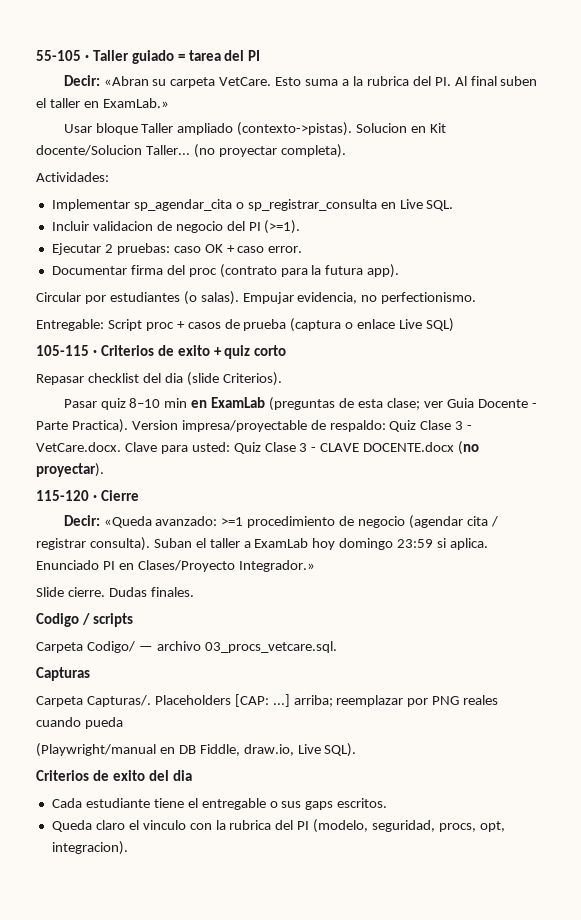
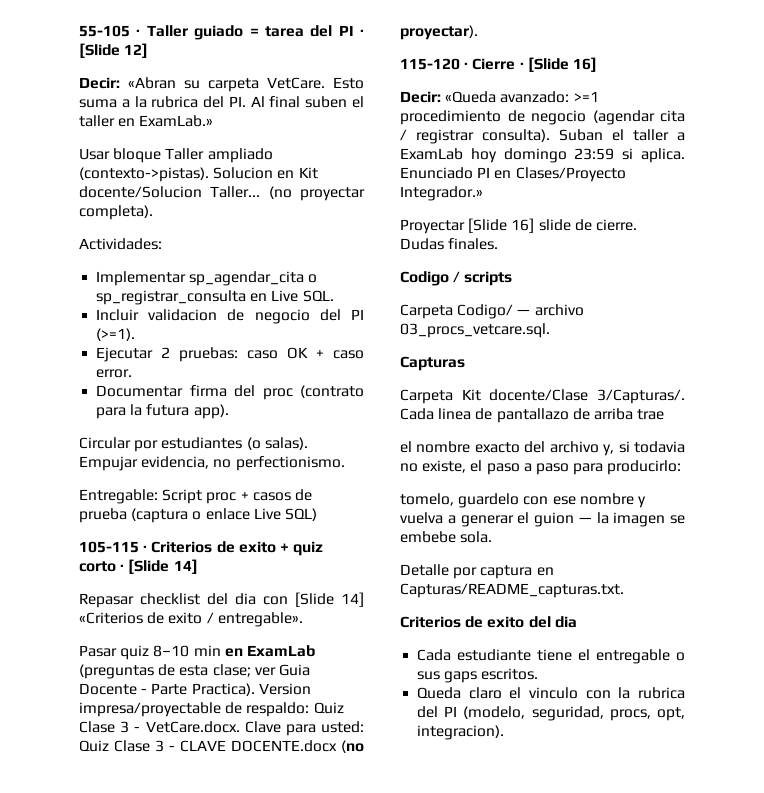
(261, 55) none -> [360,29,364,36] [79,43,149,58] · [Slide 12]
(287, 350) none -> [120,559,198,574] · [Slide 14]
[186,372,282,386] (slide Criterios). -> [263,592,364,607] [79,612,303,627] con [Slide 14] «Criterios de exito / entregable».
(139, 495) none -> [519,57,597,72] · [Slide 16]
[36,587,64,597] Slide -> [400,218,592,234] Proyectar [Slide 16] slide de
[86,694,499,707] [36,717,123,729] [36,743,357,757] Capturas/. Placeholders [CAP: ...] arriba; reemplazar por PNG reales cuando pueda // (Playwright/manual en DB Fiddle, draw.io, Live SQL). -> [461,389,685,404] [400,408,665,423] [400,441,685,456] [400,460,682,475] [400,493,646,508] [400,512,685,527] [400,531,493,543] [400,564,554,579] [400,583,624,598] Kit docente/Clase 3/Capturas/. Cada linea de pantallazo de arriba trae // el nombre exacto del archivo y, si todavia no existe, el paso a paso para producirlo: // tomelo, guardelo con ese nombre y vuelva a generar el guion — la imagen se embebe sola. // Detalle por captura en Capturas/README_capturas.txt.

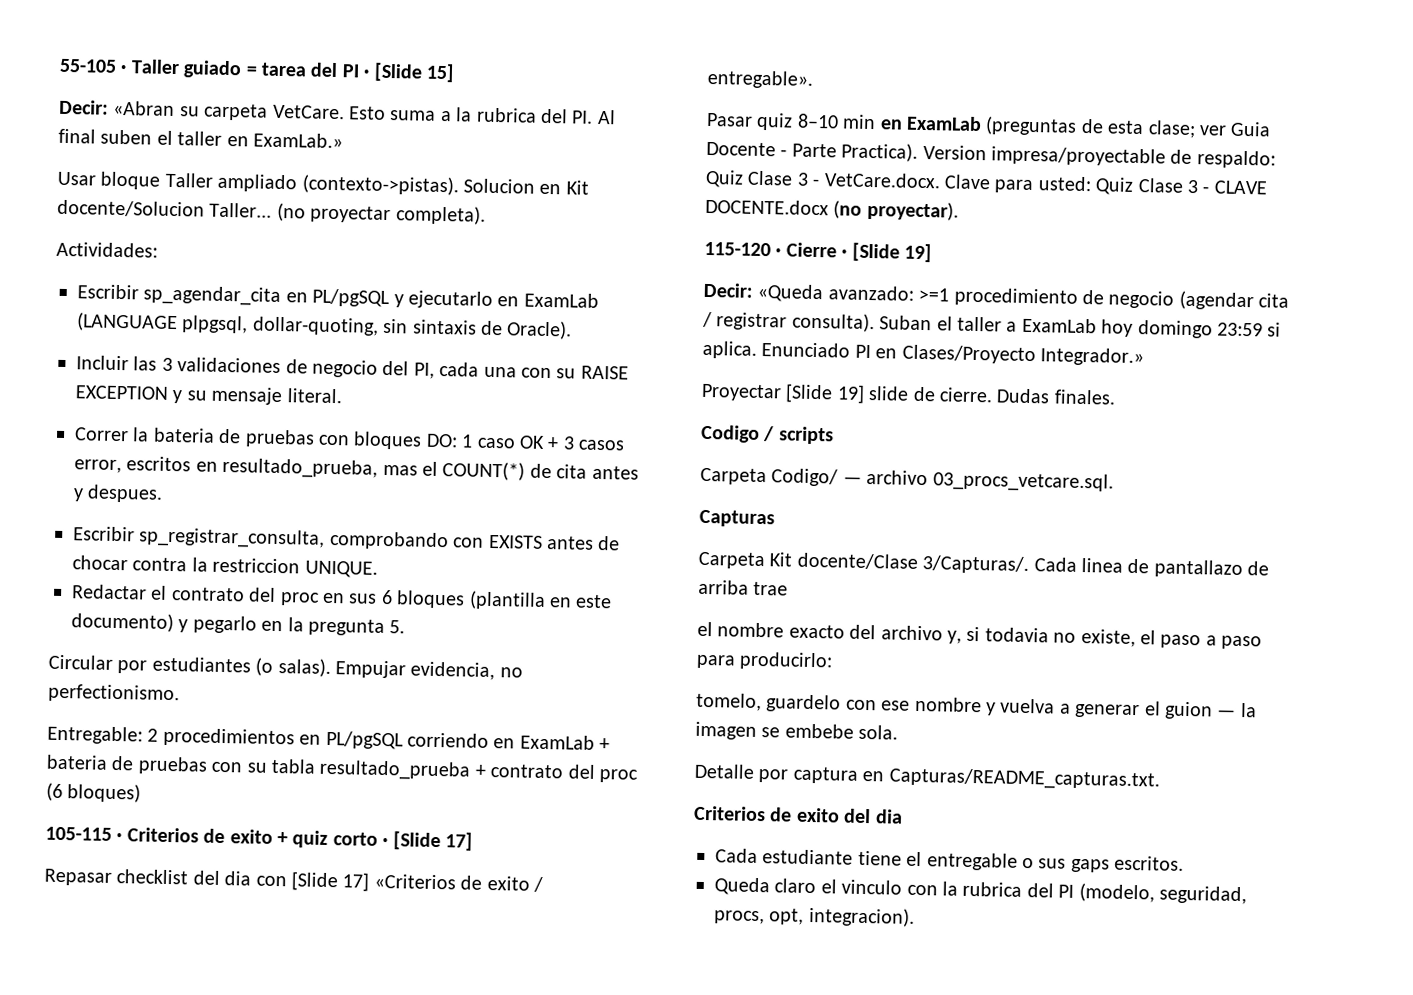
[124,43,149,58] 12] -> [425,63,455,83] 15]
[96,271,318,286] [96,290,334,305] [96,309,364,324] [96,328,136,341] [96,347,364,362] [96,369,133,378] [96,385,364,400] [96,404,229,419] Implementar sp_agendar_cita o sp_registrar_consulta en Live SQL. // Incluir validacion de negocio del PI (>=1). // Ejecutar 2 pruebas: caso OK + caso error. // Documentar firma del proc (contrato para la futura app). -> [77,284,599,309] [77,312,573,340] [76,355,629,380] [75,385,342,406] [74,427,626,451] [74,456,639,481] [73,484,164,503] [73,526,621,551] [72,555,378,578] [72,584,613,611] [71,612,406,637] Escribir sp_agendar_cita en PL/pgSQL y ejecutarlo en ExamLab (LANGUAGE plpgsql, dollar-quoting, sin sintaxis de Oracle). // Incluir las 3 validaciones de negocio del PI, cada una con su RAISE EXCEPTION y su mensaje literal. // Correr la bateria de pruebas con bloques DO: 1 caso OK + 3 casos error, escritos en resultado_prueba, mas el COUNT(*) de cita antes y despues. // Escribir sp_registrar_consulta, comprobando con EXISTS antes de chocar contra la restriccion UNIQUE. // Redactar el contrato del proc en sus 6 bloques (plantilla en este documento) y pegarlo en la pregunta 5.
[162,489,312,504] [79,508,317,523] Script proc + casos de prueba (captura o enlace Live SQL) -> [147,727,611,751] [46,754,638,783] [46,782,142,803] 2 procedimientos en PL/pgSQL corriendo en ExamLab + bateria de pruebas con su tabla resultado_prueba + contrato del proc (6 bloques)
[173,559,198,574] 14] -> [444,832,473,851] 17]
[341,592,364,607] 14] -> [342,872,370,892] 17]
[572,57,597,72] 16] -> [904,243,932,263] 19]
[511,218,535,233] 16] -> [836,384,865,404] 19]

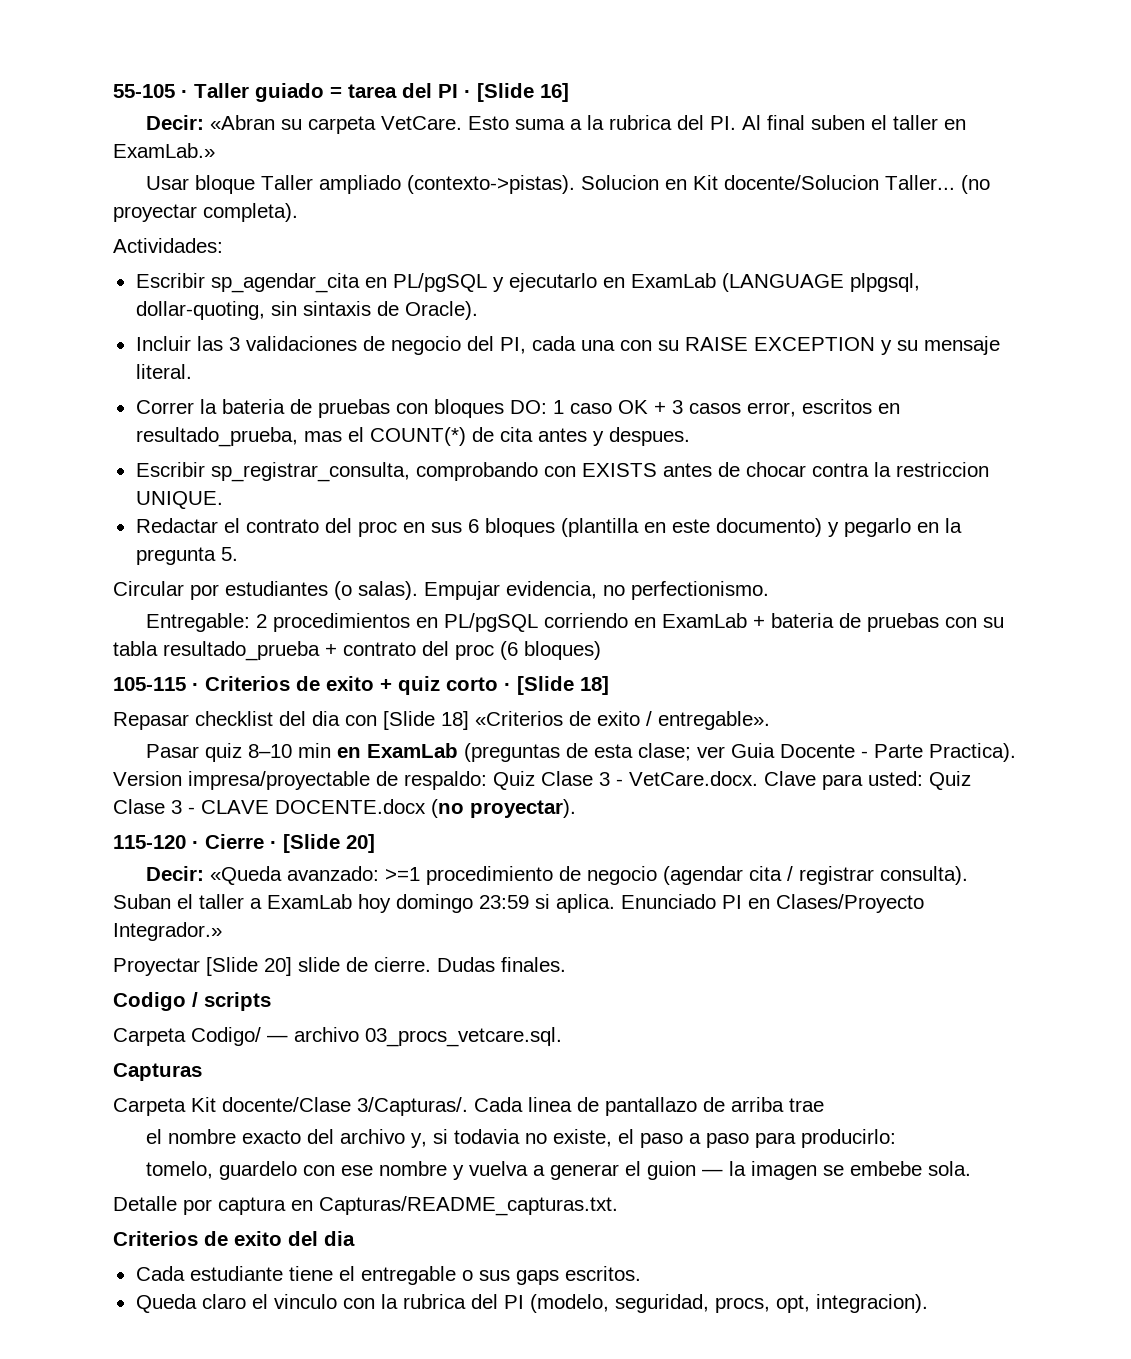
[425,63,455,83] 15] -> [540,83,569,102] 16]
[444,832,473,851] 17] -> [580,676,609,695] 18]
[342,872,370,892] 17] -> [441,711,469,730] 18]
[904,243,932,263] 19] -> [346,834,375,853] 20]
[836,384,865,404] 19] -> [264,957,292,976] 20]

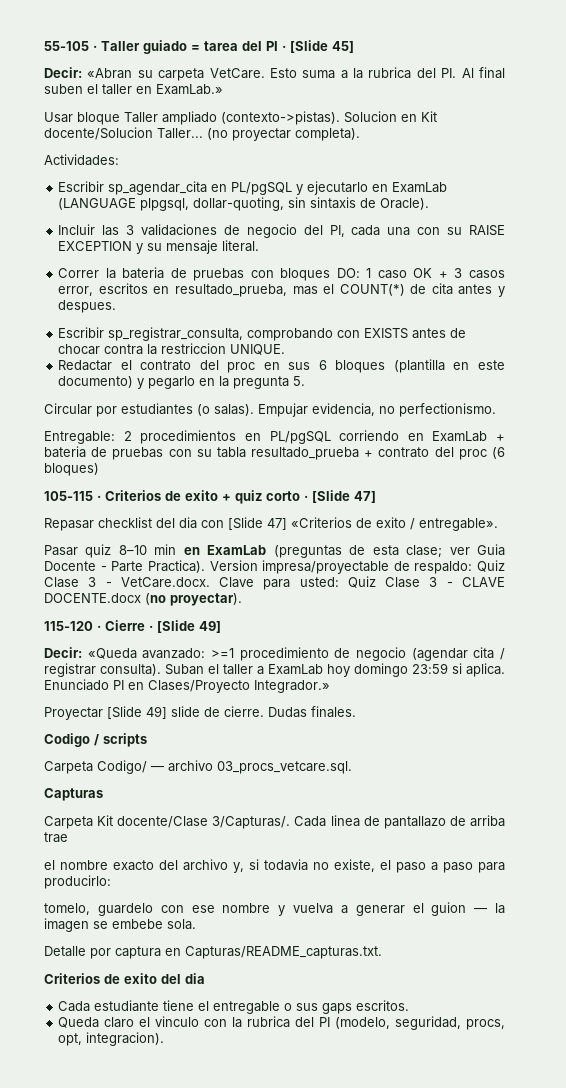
[540,83,569,102] 16] -> [332,41,354,53] 45]
[580,676,609,695] 18] -> [354,491,376,503] 47]
[441,711,469,730] 18] -> [267,518,287,530] 47]
[346,834,375,853] 20] -> [199,621,221,633] 49]
[264,957,292,976] 20] -> [146,706,167,719] 49]

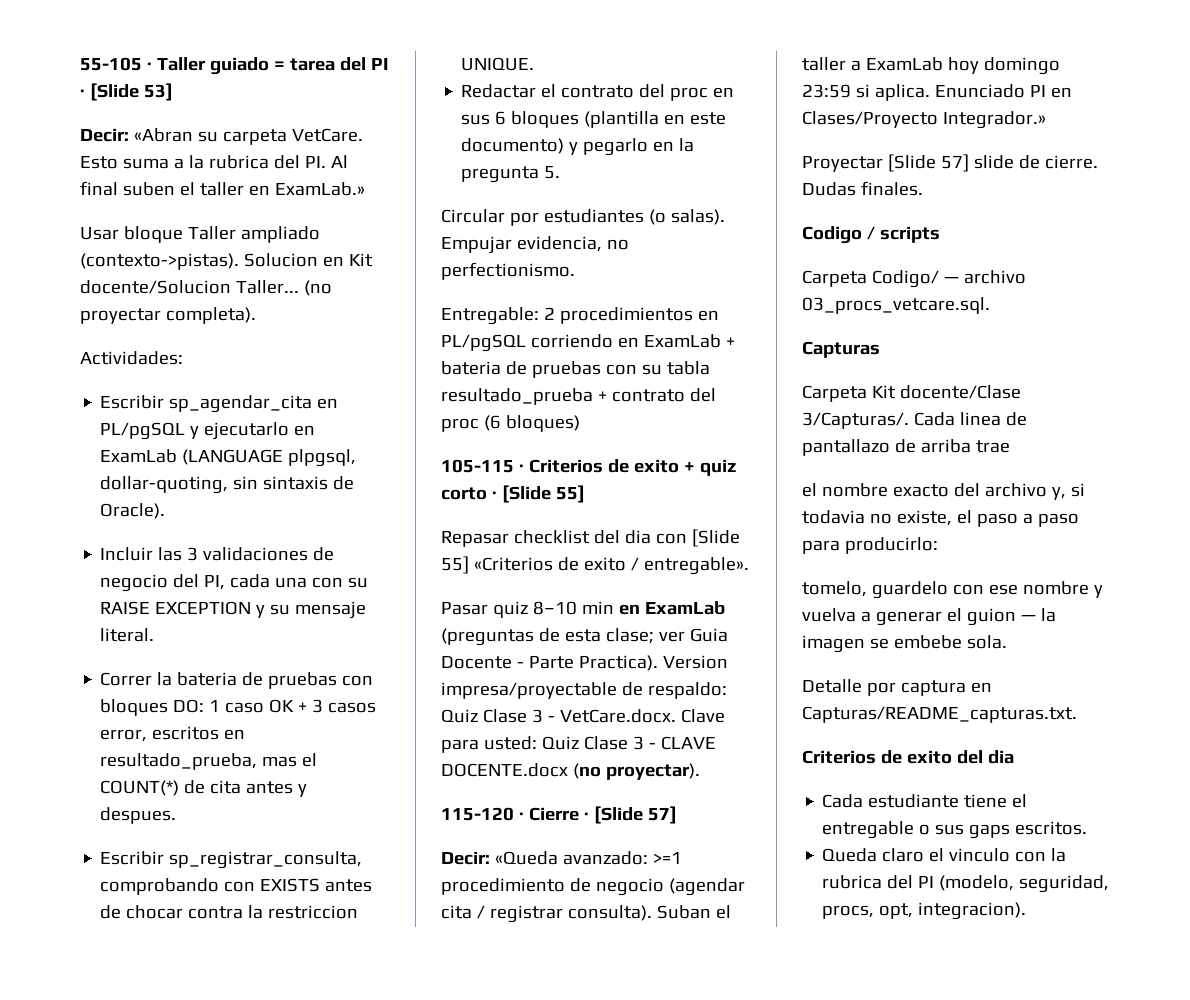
[332,41,354,53] 45] -> [143,83,173,101] 53]
[354,491,376,503] 47] -> [555,485,585,503] 55]
[267,518,287,530] 47] -> [441,556,469,574] 55]
[199,621,221,633] 49] -> [647,806,677,824] 57]
[146,706,167,719] 49] -> [940,154,969,172] 57]

